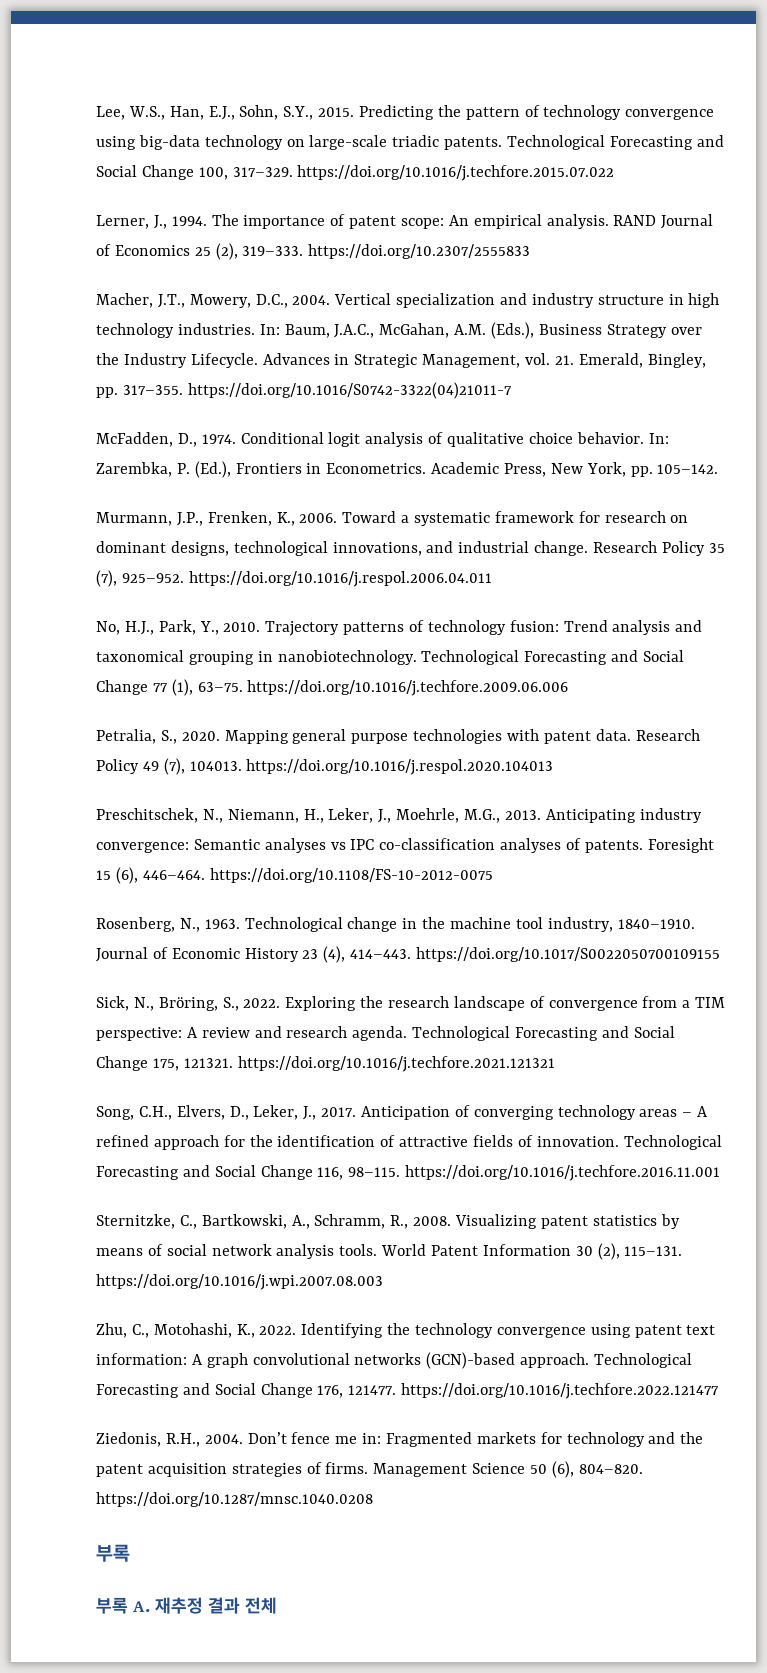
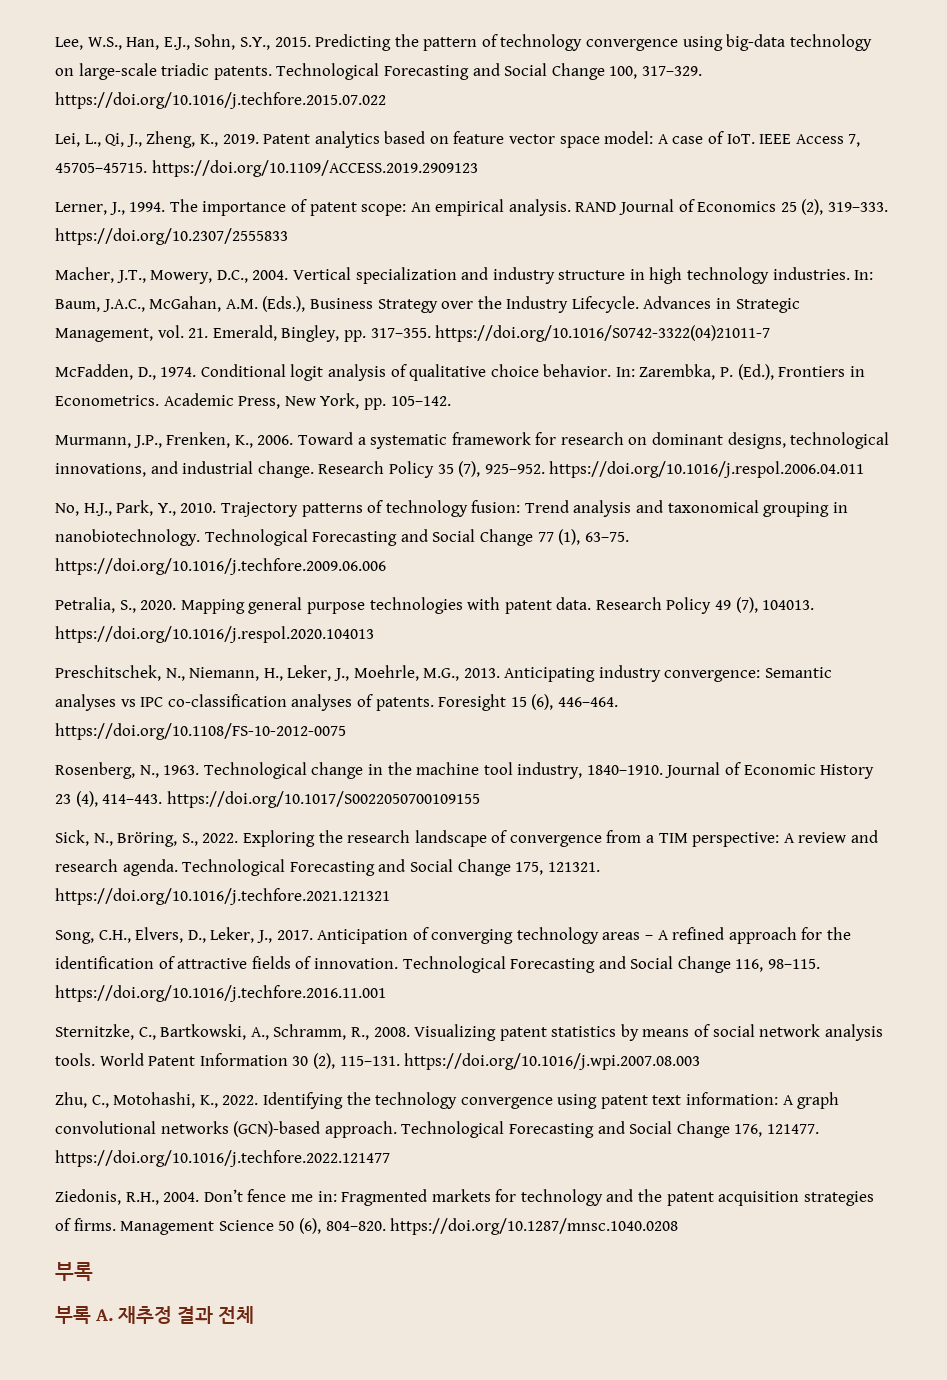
(615, 173) none -> [55,131,861,148] [55,160,478,177] // Lei, L., Qi, J., Zheng, K., 2019. Patent analytics based on feature vector space model: A case of IoT. IEEE Access 7, 45705–45715. https://doi.org/10.1109/ACCESS.2019.2909123

